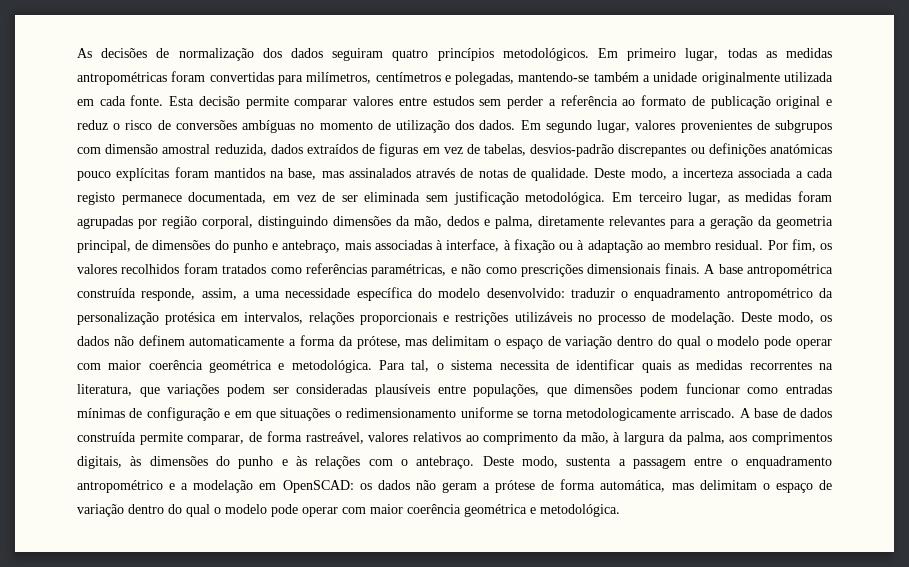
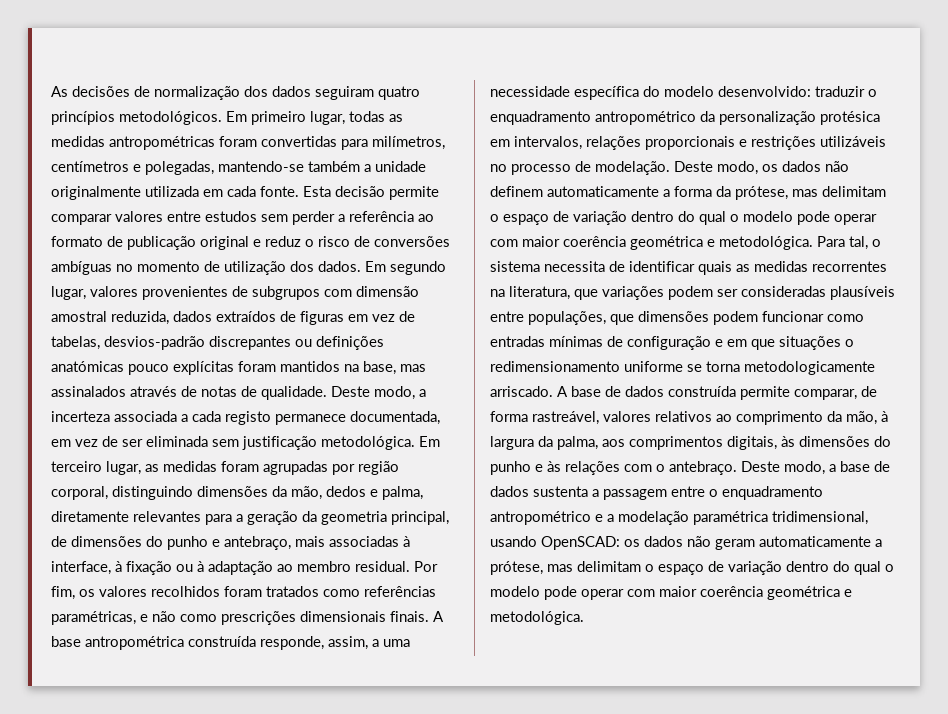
(558, 462) none -> [829,461,890,472] [490,486,529,497] a base de dados
[259,483,277,490] em -> [693,511,868,525] [490,536,537,547] paramétrica tridimensional, usando
[483,479,666,493] a prótese de forma automática, -> [759,536,882,547] [490,561,543,575] automaticamente a prótese,

